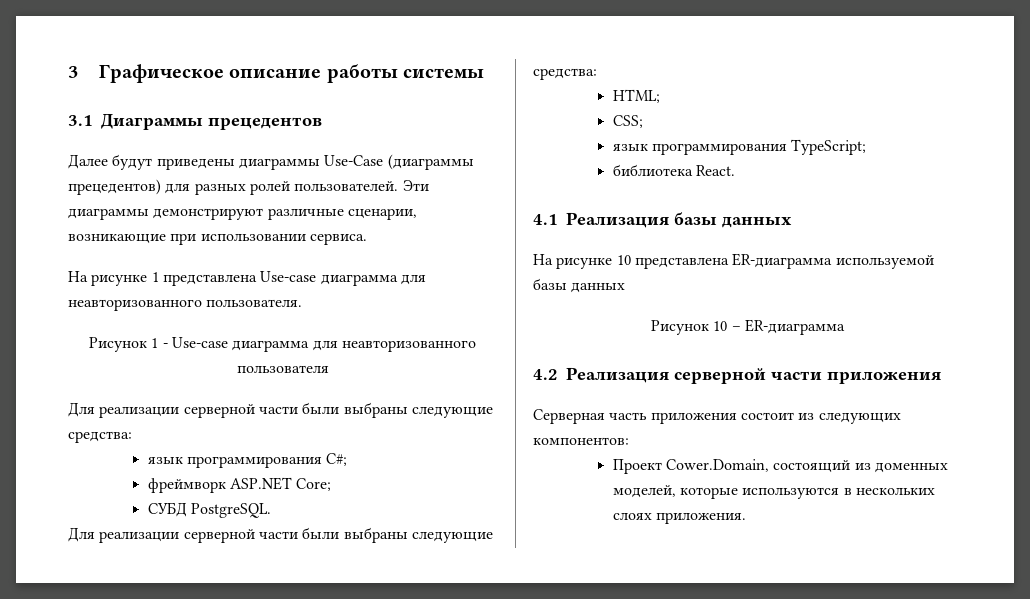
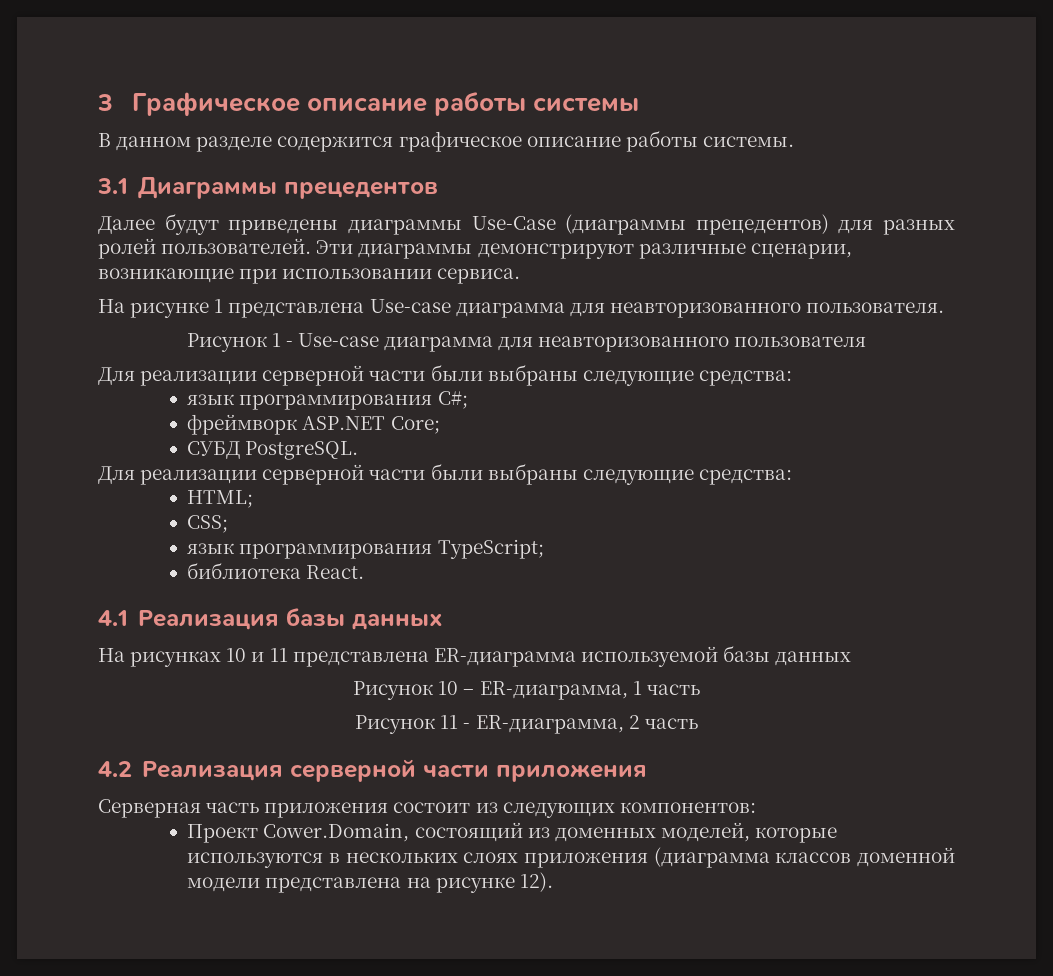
(485, 73) none -> [98,130,794,152] // В данном разделе содержится графическое описание работы системы.
[556,255,631,269] рисунке 10 -> [130,648,288,667] рисунках 10 и 11
[744,319,845,335] ER-диаграмма -> [479,681,700,700] [355,715,698,734] ER-диаграмма, 1 часть // Рисунок 11 - ER-диаграмма, 2 часть
[655,512,746,524] приложения. -> [523,847,955,868] [187,872,553,893] приложения (диаграмма классов доменной модели представлена на рисунке 12).

